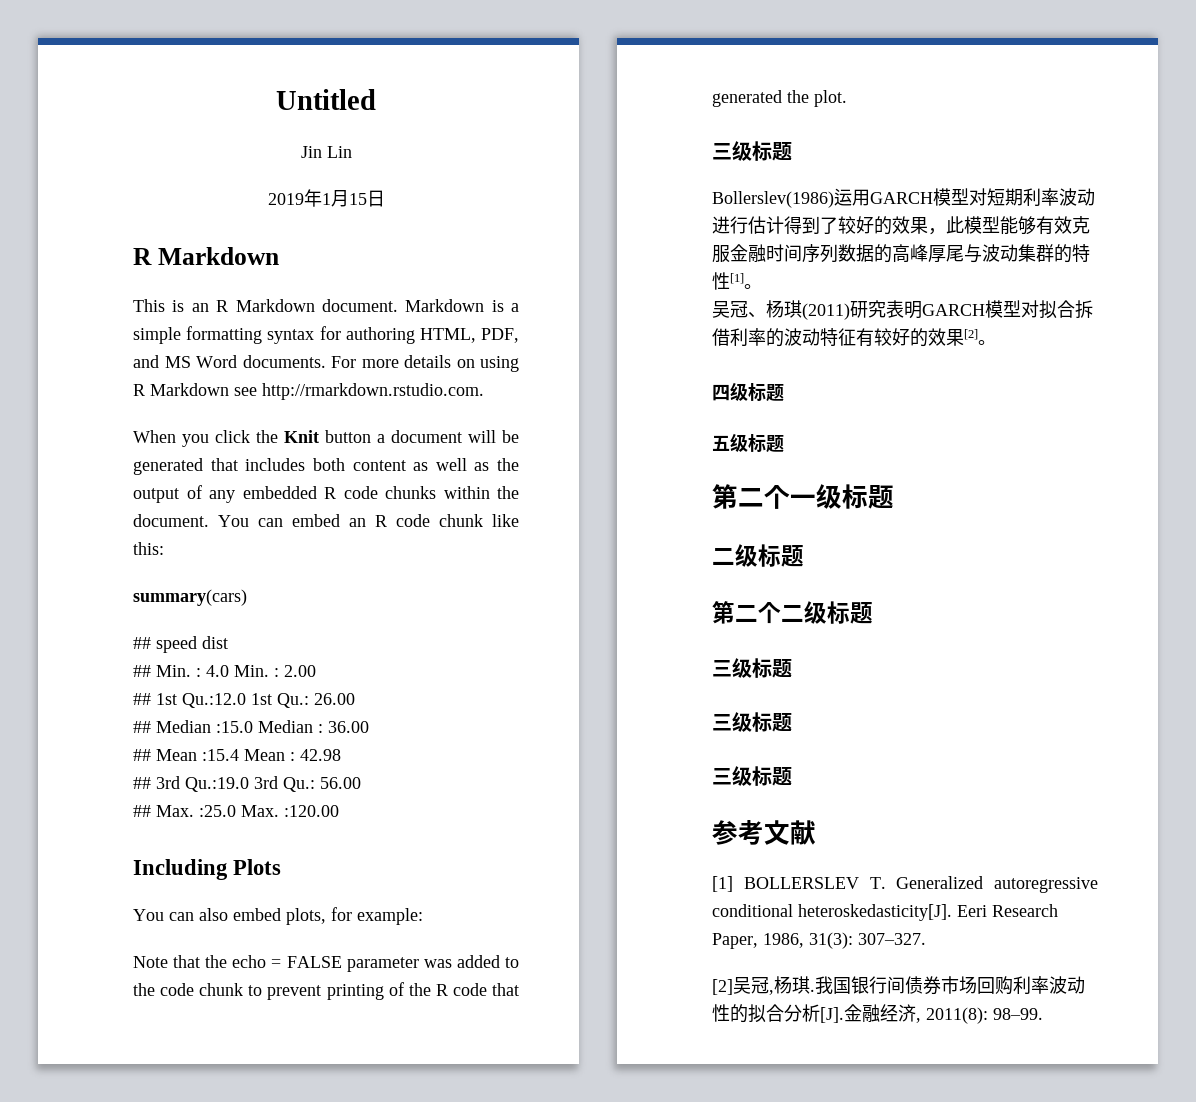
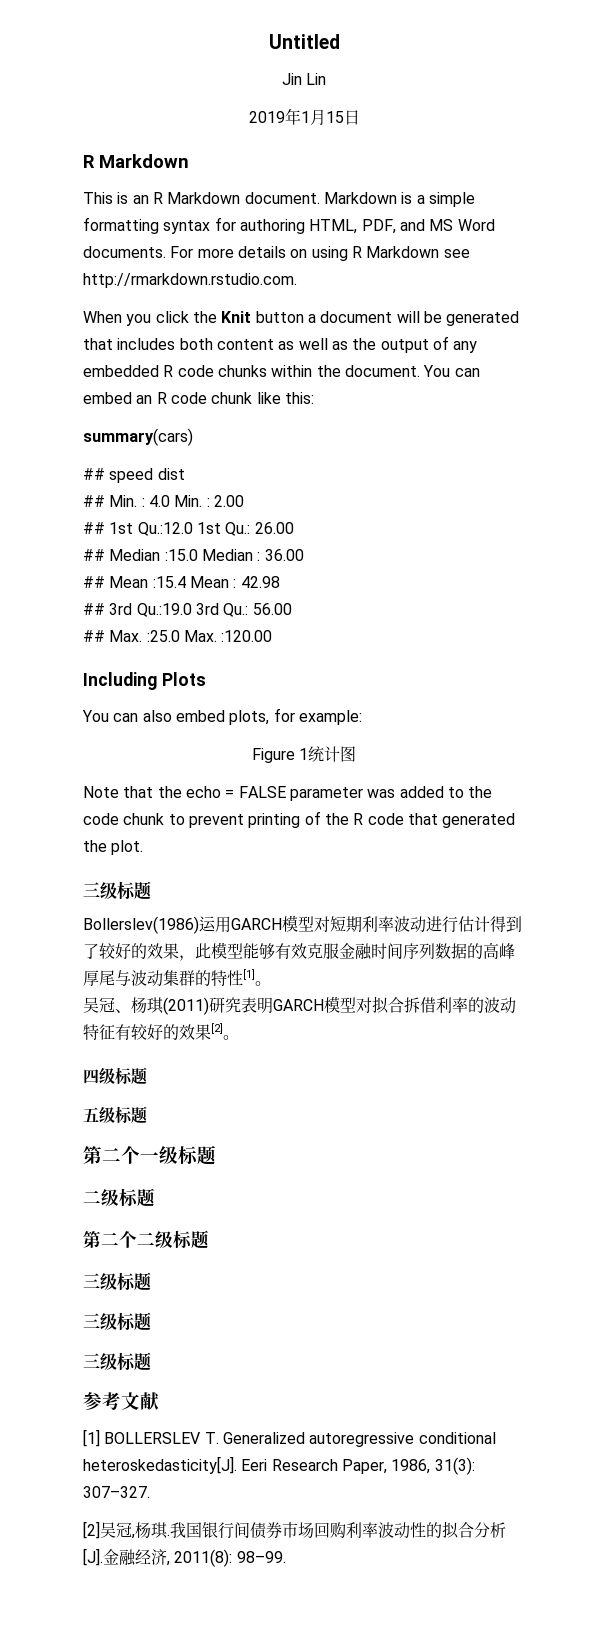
(423, 916) none -> [251,746,357,763] // Figure 1统计图

